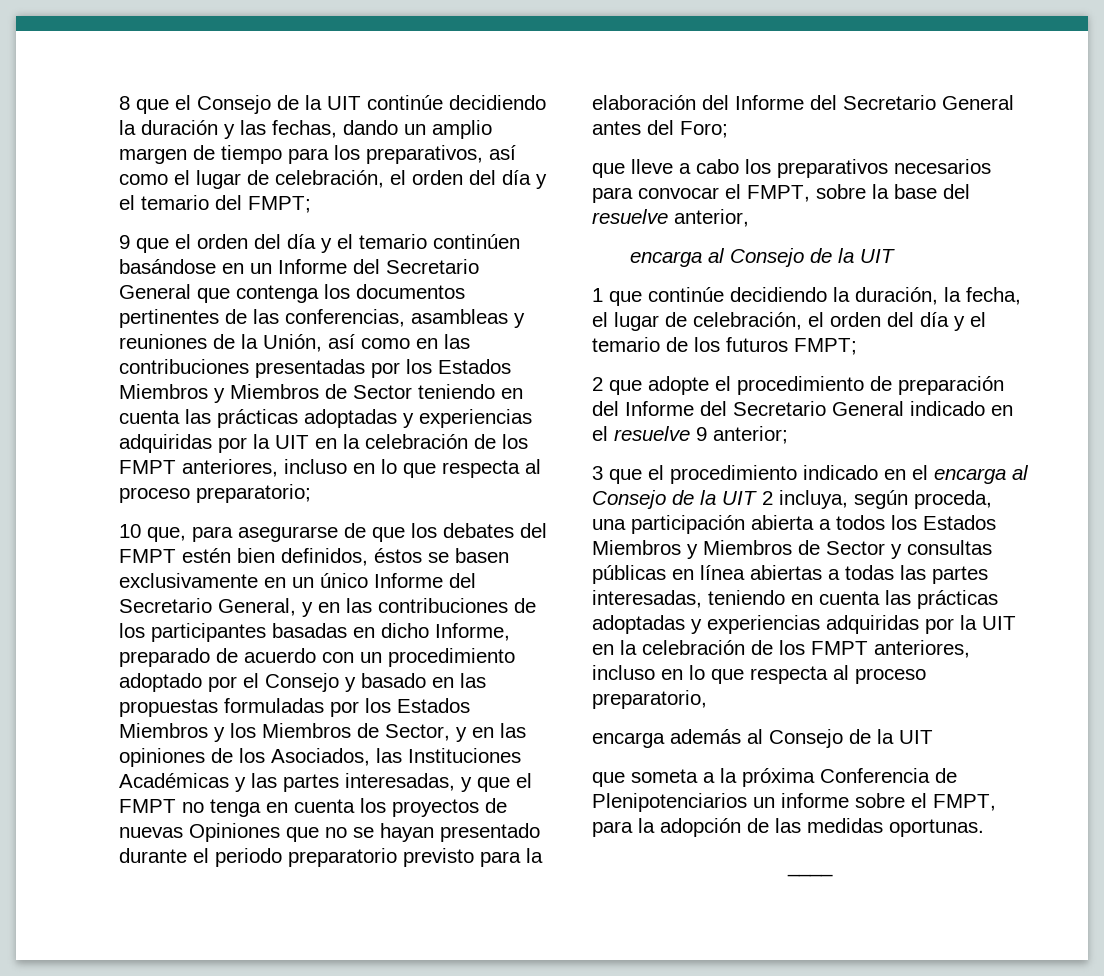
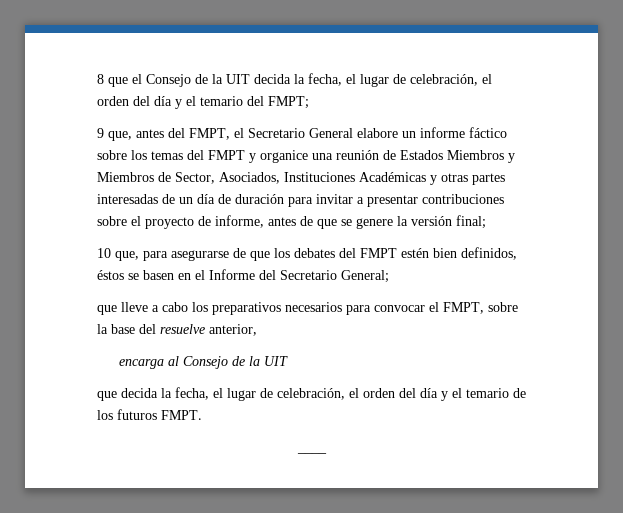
[367,95,546,110] [119,120,492,139] [119,145,516,164] [119,174,168,185] continúe decidiendo la duración y las fechas, dando un amplio margen de tiempo para los preparativos, así como -> [254,73,342,86] decida la fecha,
[136,234,520,253] [119,259,479,274] [119,284,465,303] [119,309,525,328] [119,334,470,352] [119,359,511,378] [119,384,523,403] [119,409,532,428] [119,434,528,453] [119,459,541,478] [119,484,311,503] que el orden del día y el temario continúen basándose en un Informe del Secretario General que contenga los documentos pertinentes de las conferencias, asambleas y reuniones de la Unión, así como en las contribuciones presentadas por los Estados Miembros y Miembros de Sector teniendo en cuenta las prácticas adoptadas y experiencias adquiridas por la UIT en la celebración de los FMPT anteriores, incluso en lo que respecta al proceso preparatorio; -> [108,127,507,141] [97,150,515,163] [97,172,505,185] [97,194,504,207] [97,215,486,229] que, antes del FMPT, el Secretario General elabore un informe fáctico sobre los temas del FMPT y organice una reunión de Estados Miembros y Miembros de Sector, Asociados, Instituciones Académicas y otras partes interesadas de un día de duración para invitar a presentar contribuciones sobre el proyecto de informe, antes de que se genere la versión final;
[119,573,476,588] [119,598,536,617] [119,623,510,642] [119,648,515,667] [119,673,486,692] [119,698,470,717] [119,723,526,742] [119,748,521,767] [119,773,532,792] [119,798,507,817] [119,823,540,842] [119,848,543,867] [592,95,1014,110] [592,120,728,138] exclusivamente en un único Informe del Secretario General, y en las contribuciones de los participantes basadas en dicho Informe, preparado de acuerdo con un procedimiento adoptado por el Consejo y basado en las propuestas formuladas por los Estados Miembros y los Miembros de Sector, y en las opiniones de los Asociados, las Instituciones Académicas y las partes interesadas, y que el FMPT no tenga en cuenta los proyectos de nuevas Opiniones que no se hayan presentado durante el periodo preparatorio previsto para la elaboración del Informe del Secretario General antes del Foro; -> [178,269,389,283] en el Informe del Secretario General;
[592,287,938,306] 1 que continúe decidiendo la duración, -> [97,388,158,401] que decida
[794,338,857,355] [592,376,1004,395] [592,401,1013,416] [592,426,788,444] [592,465,1029,484] [592,490,992,509] [592,515,996,534] [592,540,992,559] [592,565,988,584] [592,590,998,609] [592,615,1016,634] [592,640,970,658] [592,665,926,684] [592,690,707,709] [592,729,933,748] [592,768,957,787] [592,793,996,812] [592,818,984,837] FMPT; // 2 que adopte el procedimiento de preparación del Informe del Secretario General indicado en el resuelve 9 anterior; // 3 que el procedimiento indicado en el encarga al Consejo de la UIT 2 incluya, según proceda, una participación abierta a todos los Estados Miembros y Miembros de Sector y consultas públicas en línea abiertas a todas las partes interesadas, teniendo en cuenta las prácticas adoptadas y experiencias adquiridas por la UIT en la celebración de los FMPT anteriores, incluso en lo que respecta al proceso preparatorio, // encarga además al Consejo de la UIT // que someta a la próxima Conferencia de Plenipotenciarios un informe sobre el FMPT, para la adopción de las medidas oportunas. -> [161,410,202,420] FMPT.

